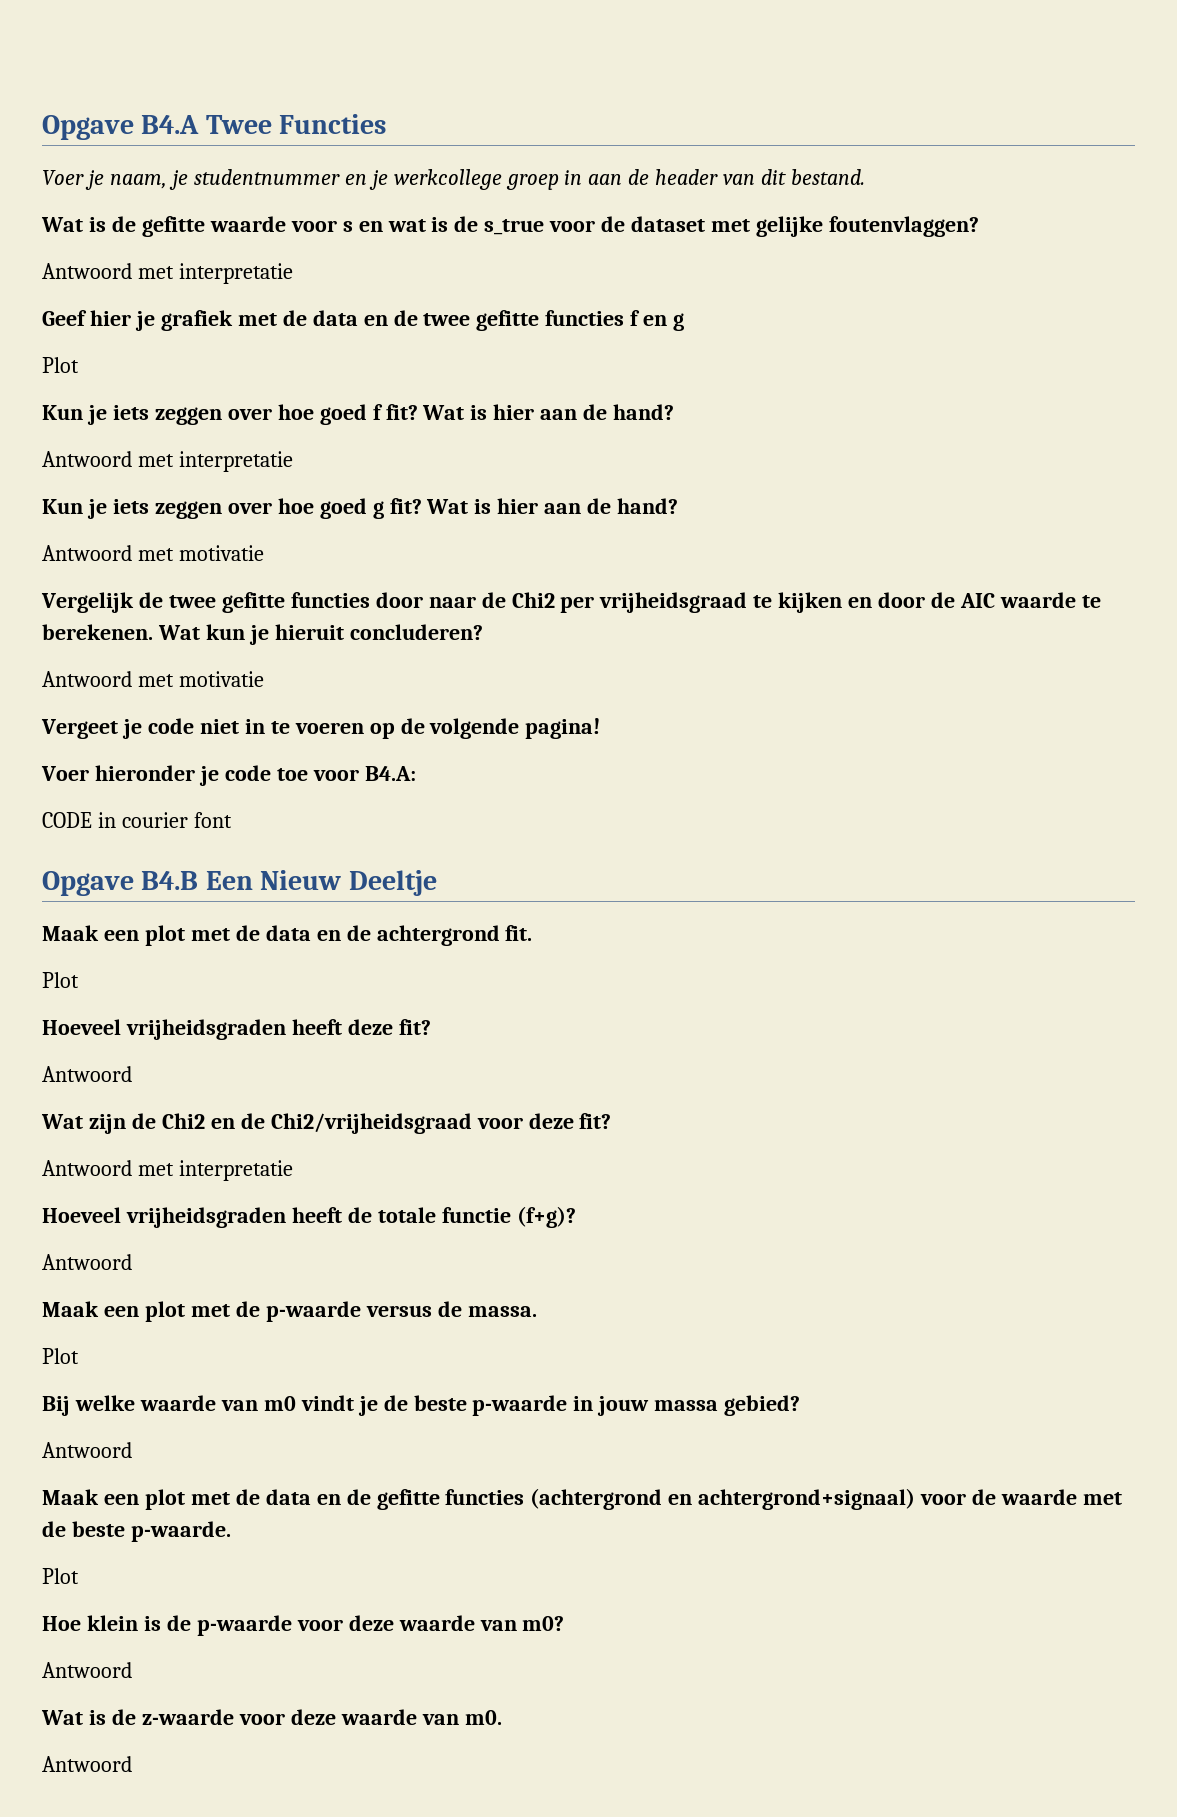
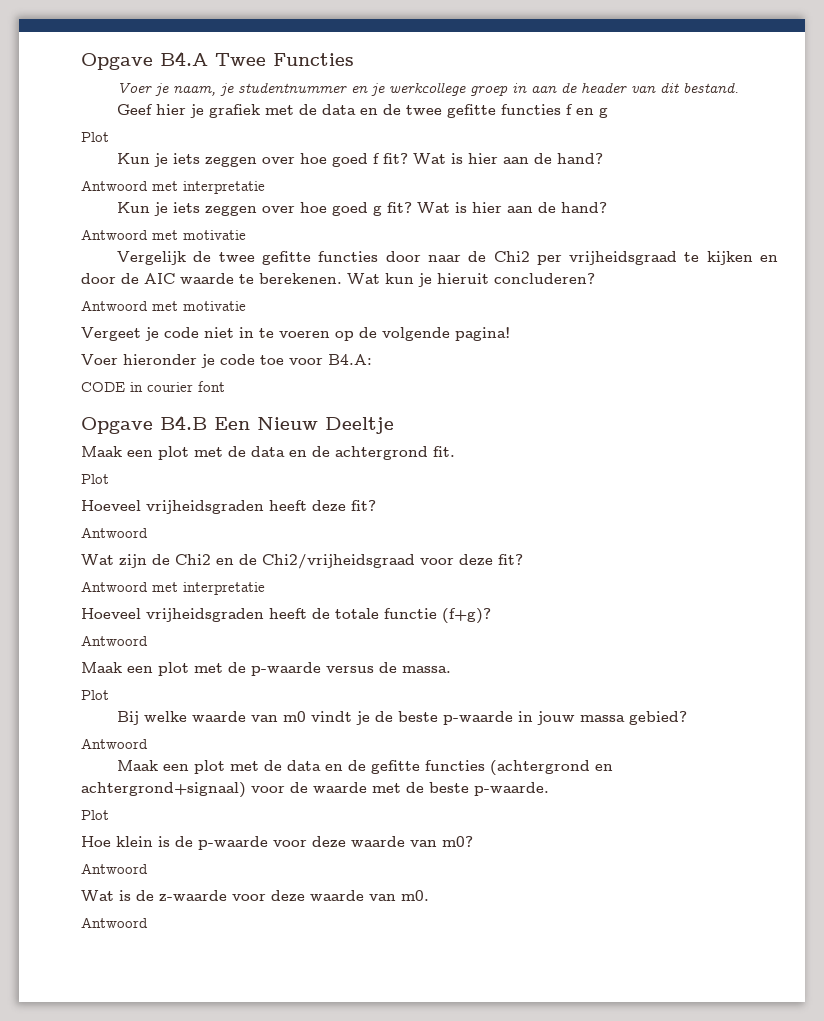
[41,216,979,237] [42,263,293,284] // Wat is de gefitte waarde voor s en wat is de s_true voor de dataset met gelijke foutenvlaggen? // Antwoord met interpretatie -> (740, 87) none

